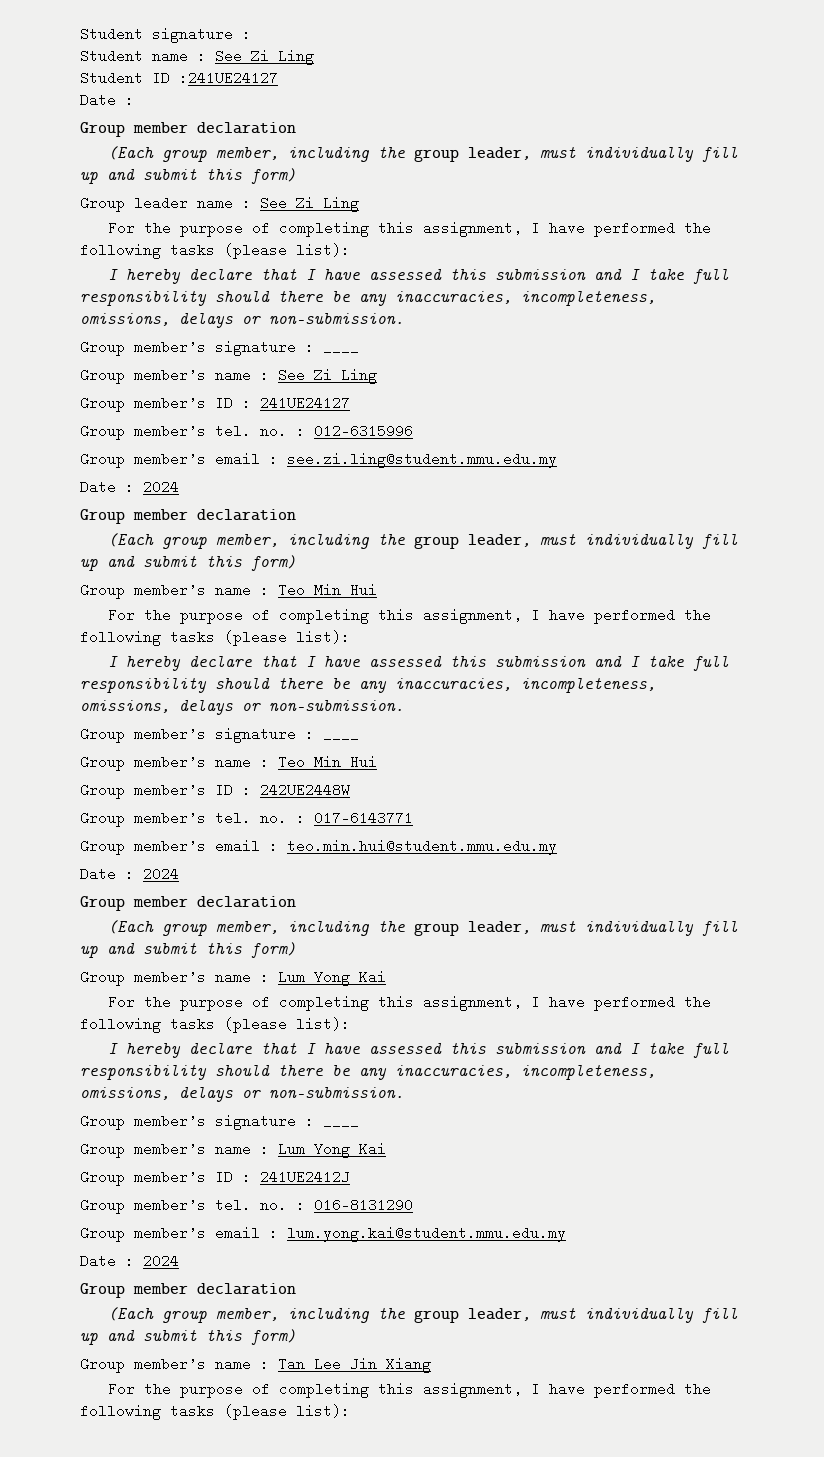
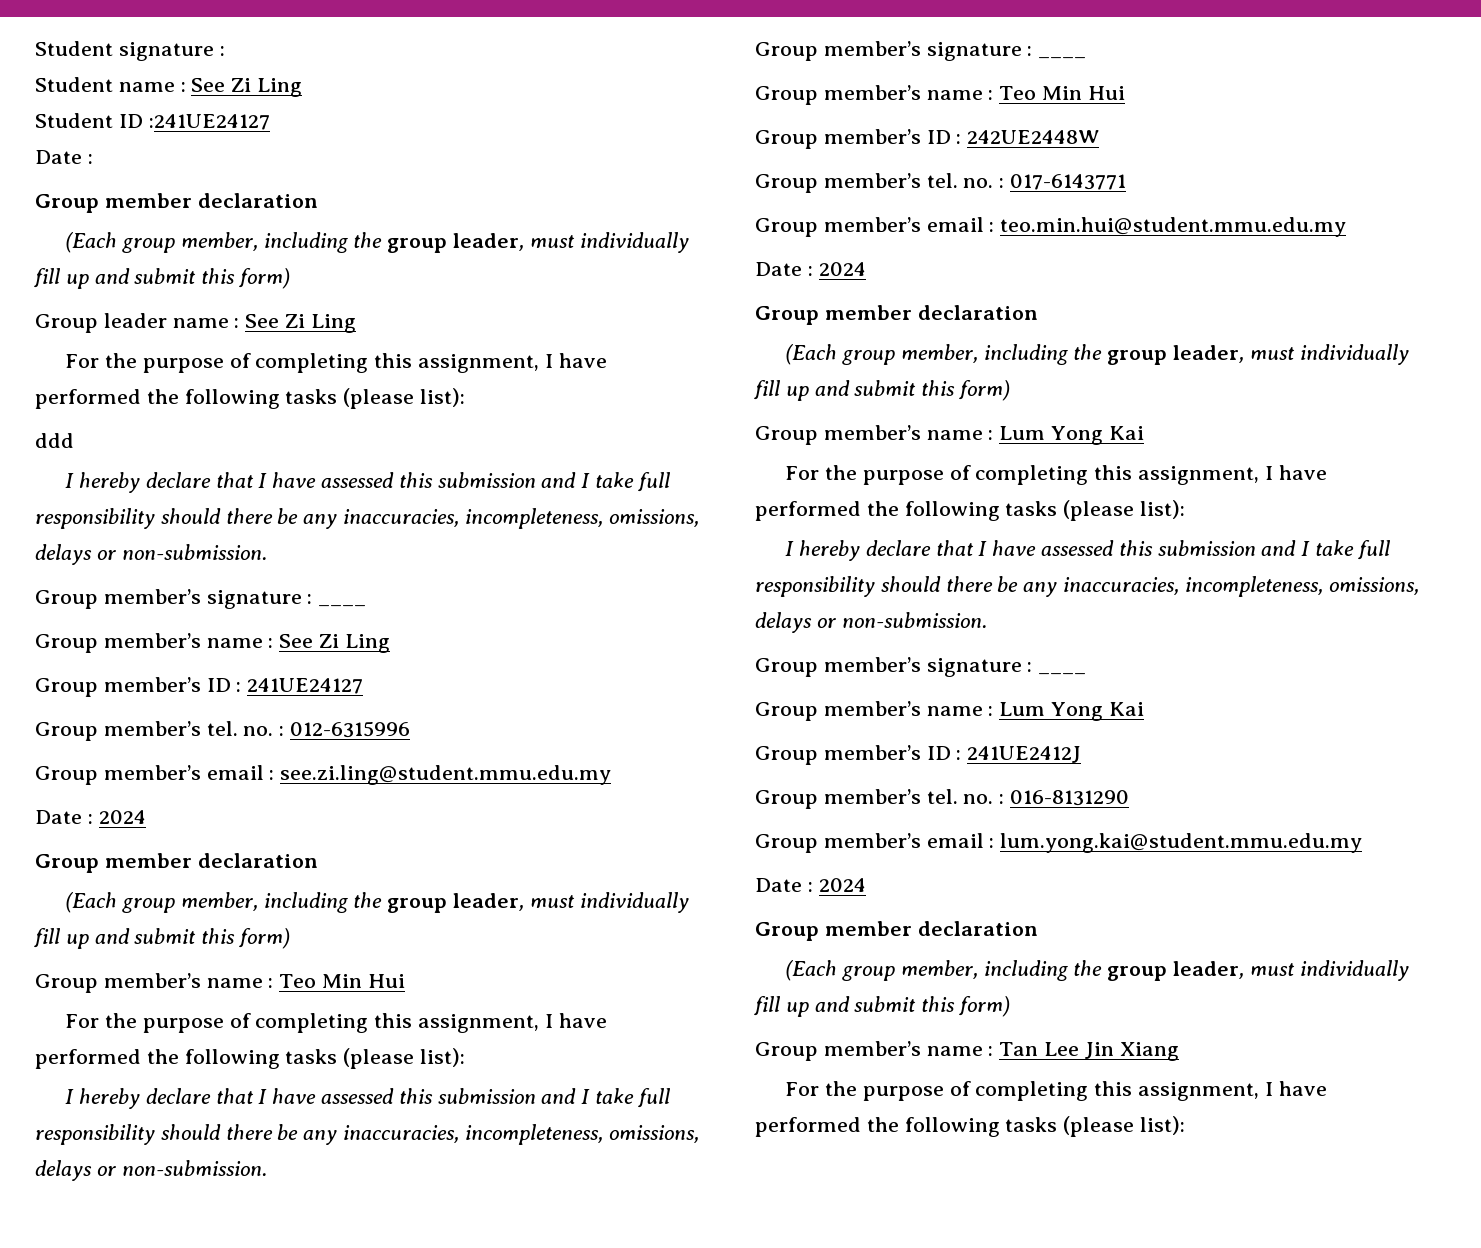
(350, 250) none -> [35,433,74,448] // ddd

